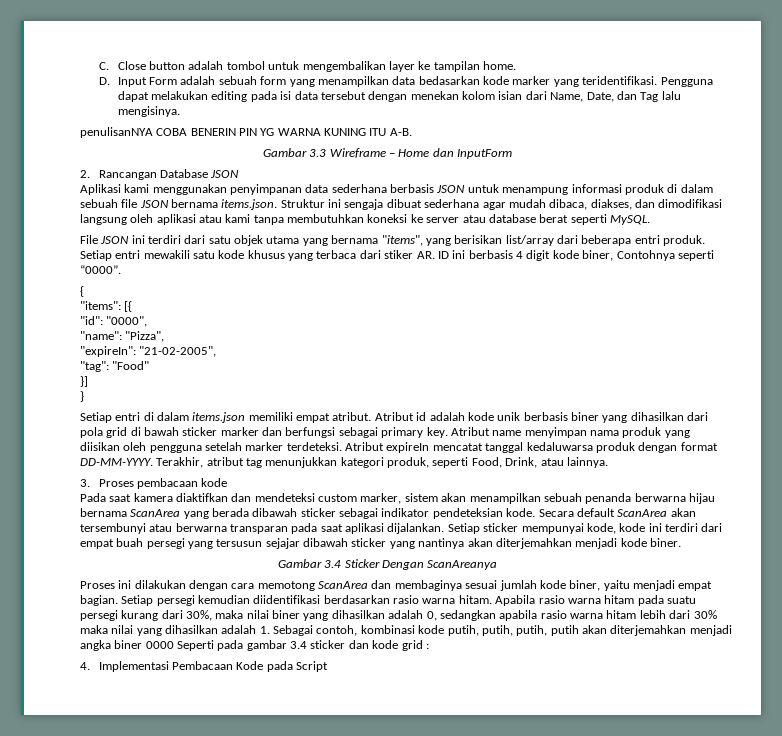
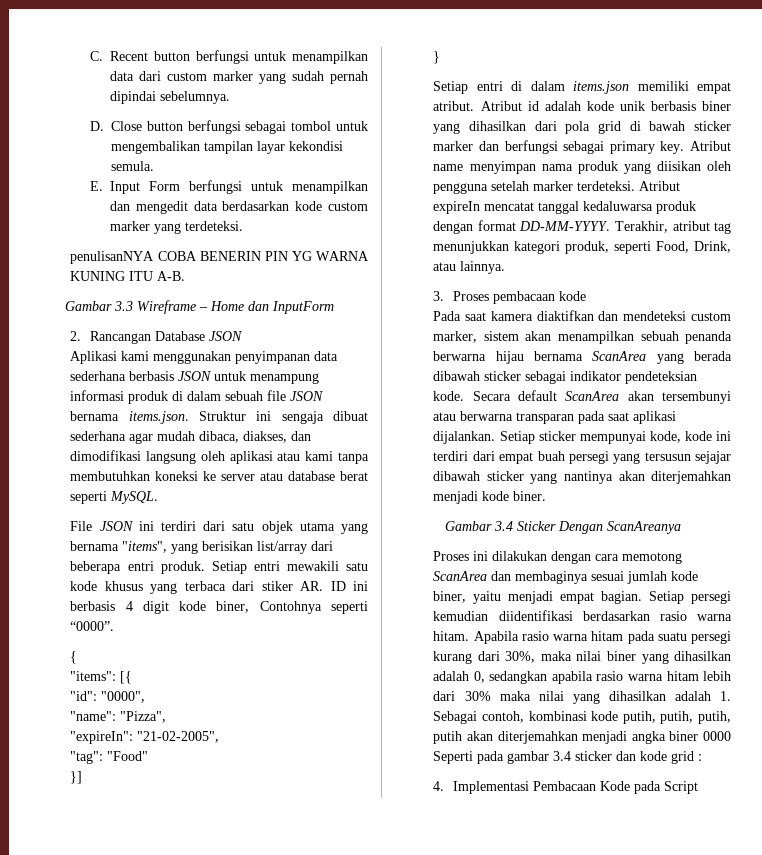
[117,61,517,72] [98,76,713,87] [117,91,681,102] [117,106,180,117] Close button adalah tombol untuk mengembalikan layer ke tampilan home. // D. Input Form adalah sebuah form yang menampilkan data bedasarkan kode marker yang teridentifikasi. Pengguna dapat melakukan editing pada isi data tersebut dengan menekan kolom isian dari Name, Date, dan Tag lalu mengisinya. -> [110,50,368,64] [110,71,368,84] [110,91,231,104] [90,120,368,134] [111,141,344,154] [111,161,155,171] [90,180,368,194] [110,201,368,214] [110,221,244,234] Recent button berfungsi untuk menampilkan data dari custom marker yang sudah pernah dipindai sebelumnya. // D. Close button berfungsi sebagai tombol untuk mengembalikan tampilan layar kekondisi semula. // E. Input Form berfungsi untuk menampilkan dan mengedit data berdasarkan kode custom marker yang terdeteksi.

